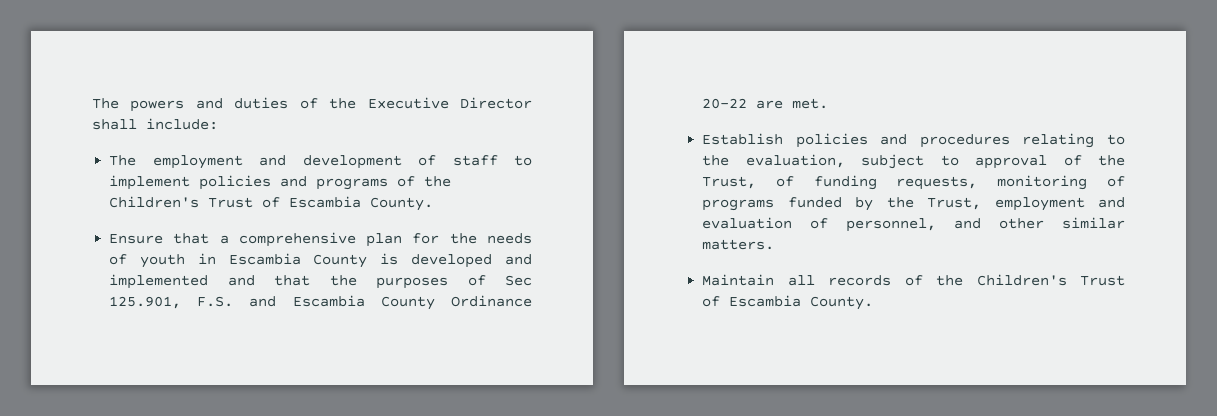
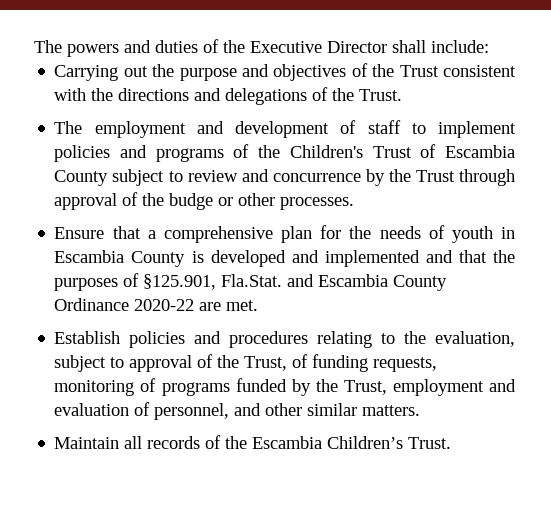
(218, 124) none -> [54,63,516,81] [54,87,403,105] // Carrying out the purpose and objectives of the Trust consistent with the directions and delegations of the Trust.
[370,197,434,211] County. -> [54,169,515,186] [54,192,355,210] County subject to review and concurrence by the Trust through approval of the budge or other processes.
[505,275,532,286] [109,296,234,309] Sec 125.901, F.S. -> [143,274,283,290] §125.901, Fla.Stat.
[702,98,748,109] 20-22 -> [134,299,195,311] 2020-22
[976,274,1125,286] [702,295,874,310] Children's Trust of Escambia County. -> [252,436,452,449] Escambia Children’s Trust.

